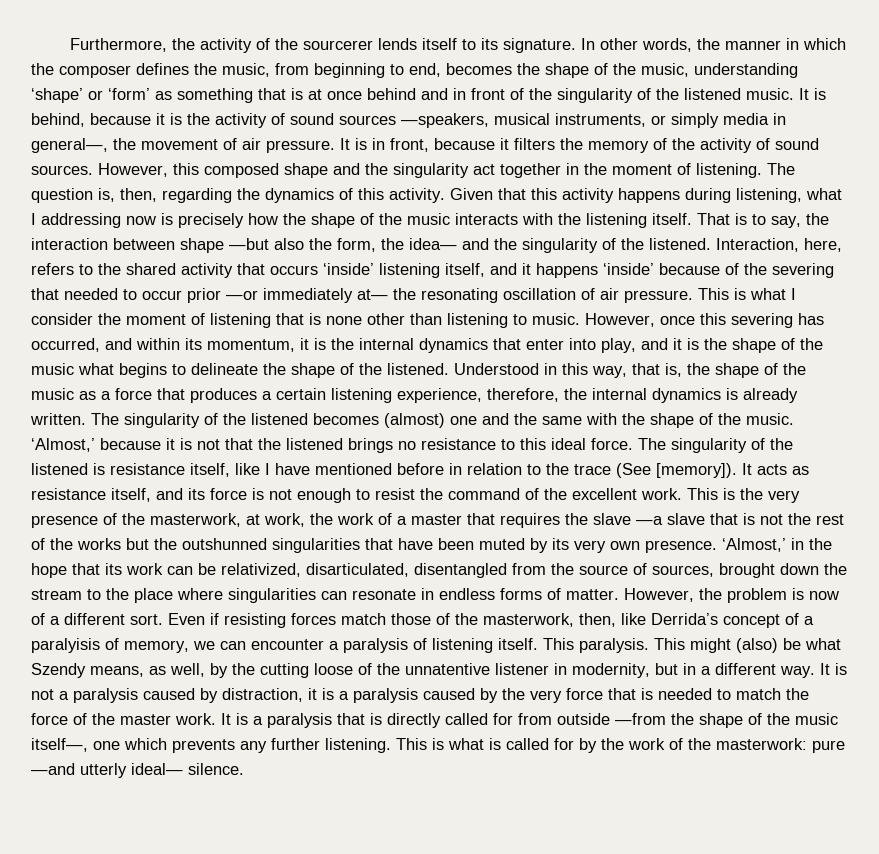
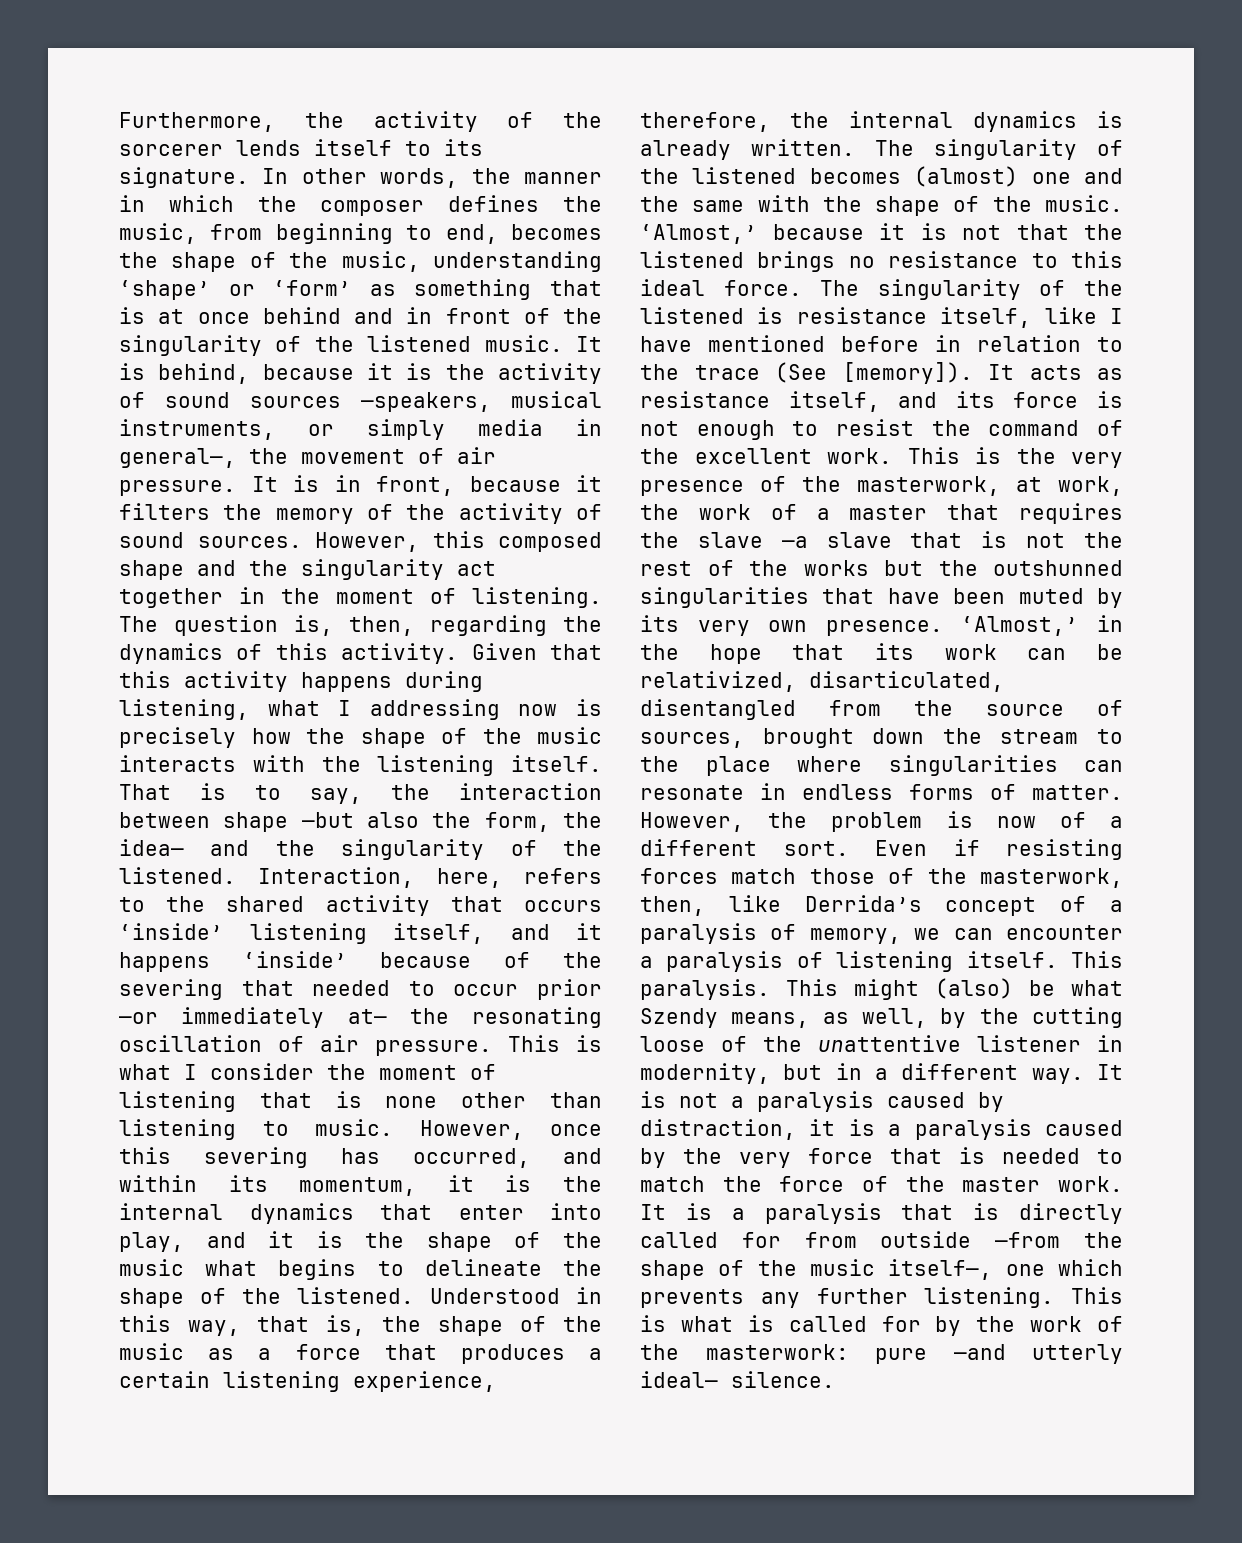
[303,40,374,50] sourcerer -> [119,144,223,156] sorcerer
[31,638,100,653] paralyisis -> [640,923,757,944] paralysis
[405,663,490,675] unnatentive -> [818,1035,961,1052] unattentive

